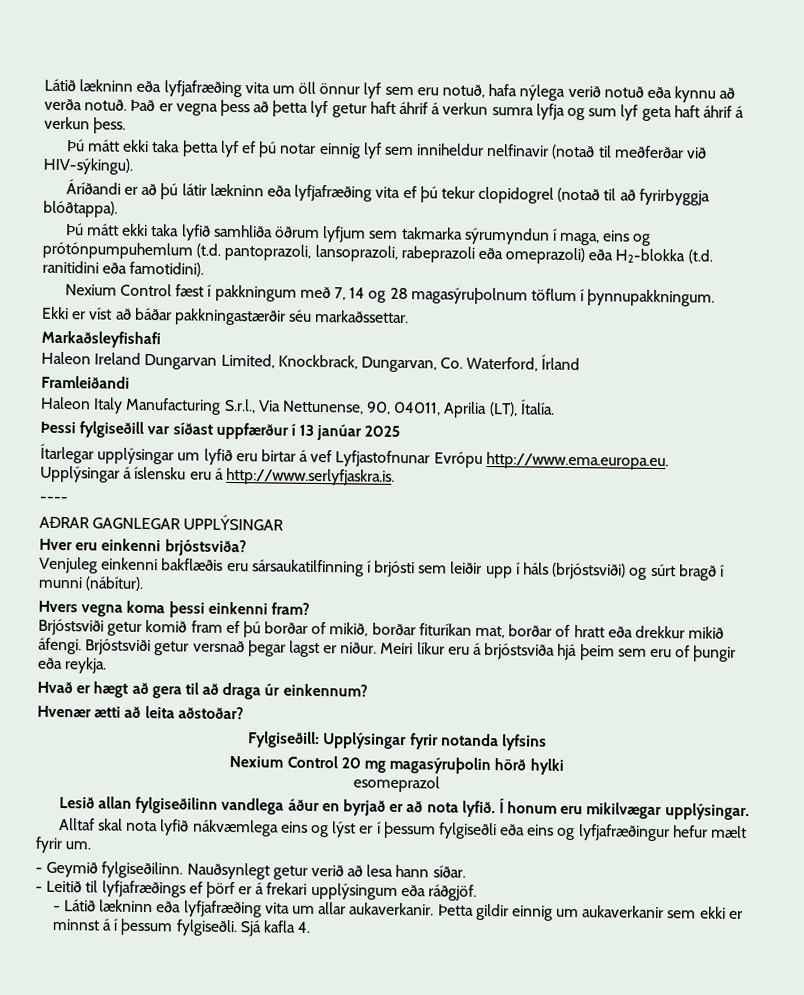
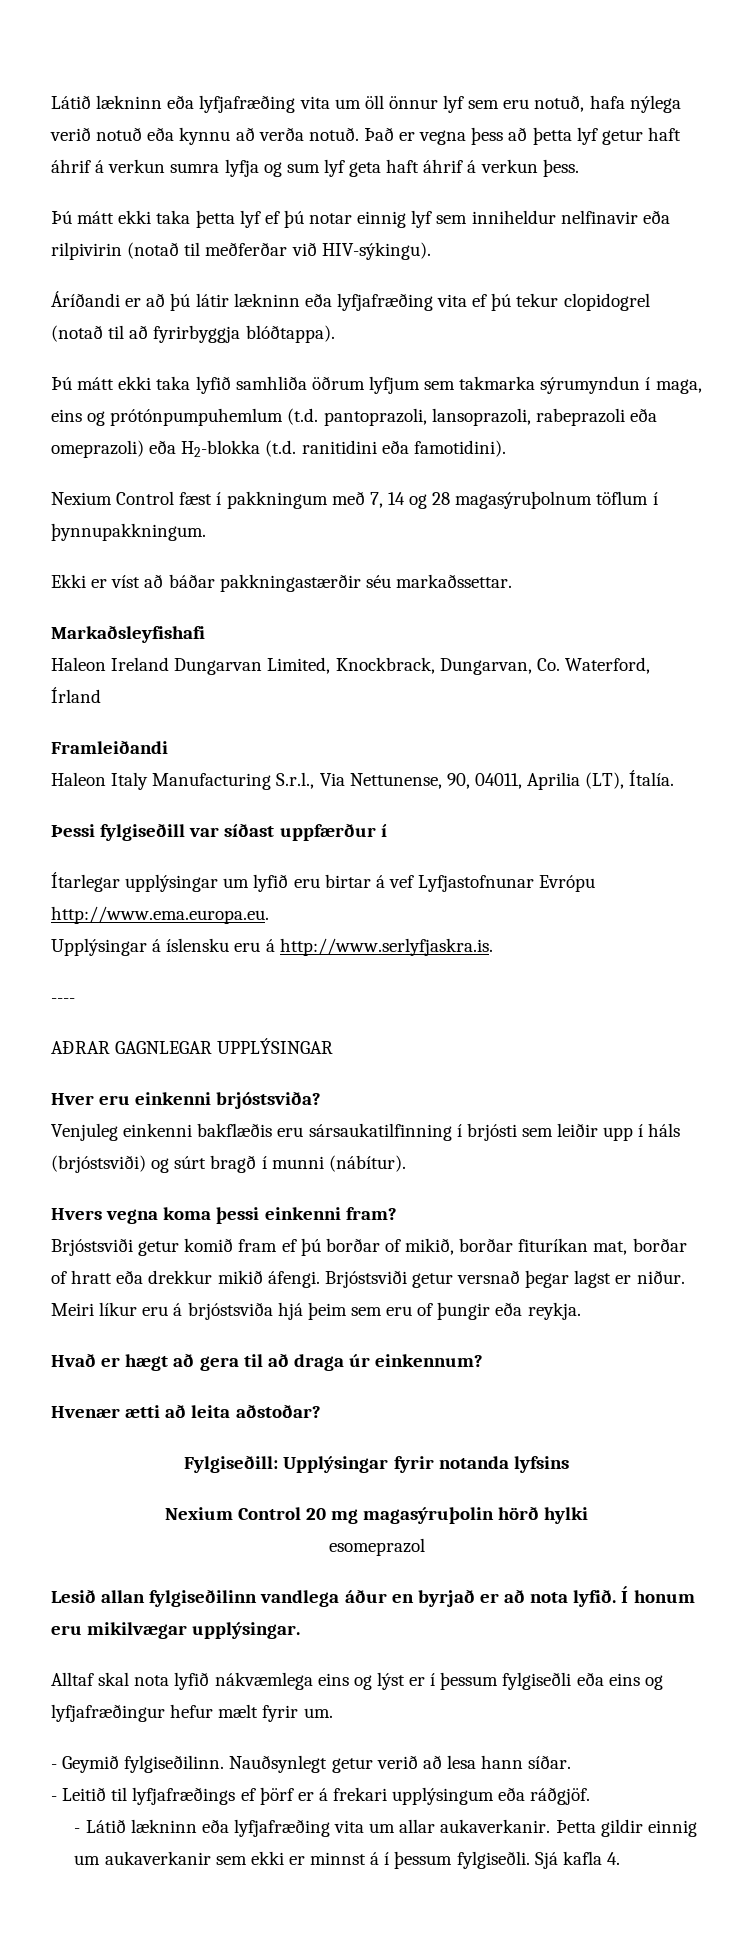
(550, 150) none -> [642,210,670,224] [51,242,122,260] eða rilpivirin
[299,423,401,441] 13 janúar 2025 -> (387, 830) none

